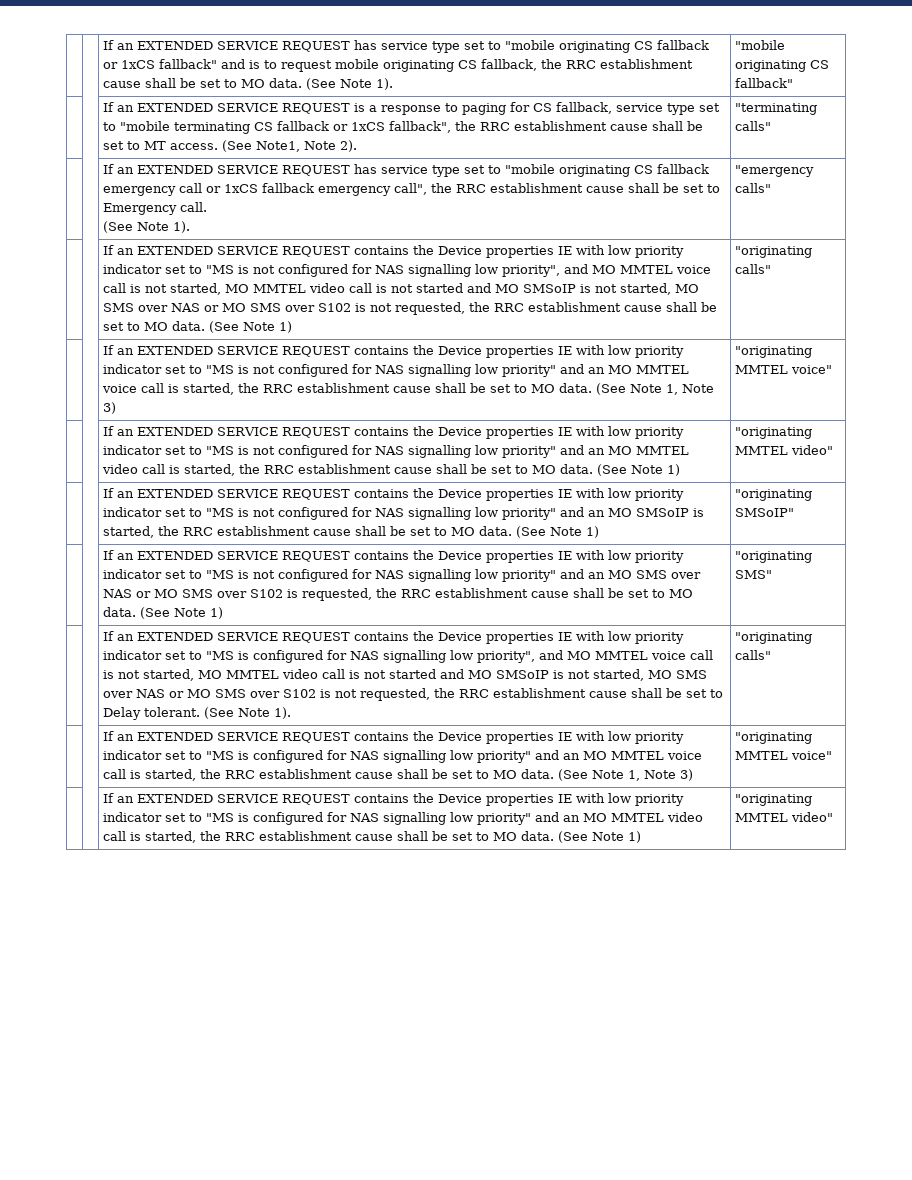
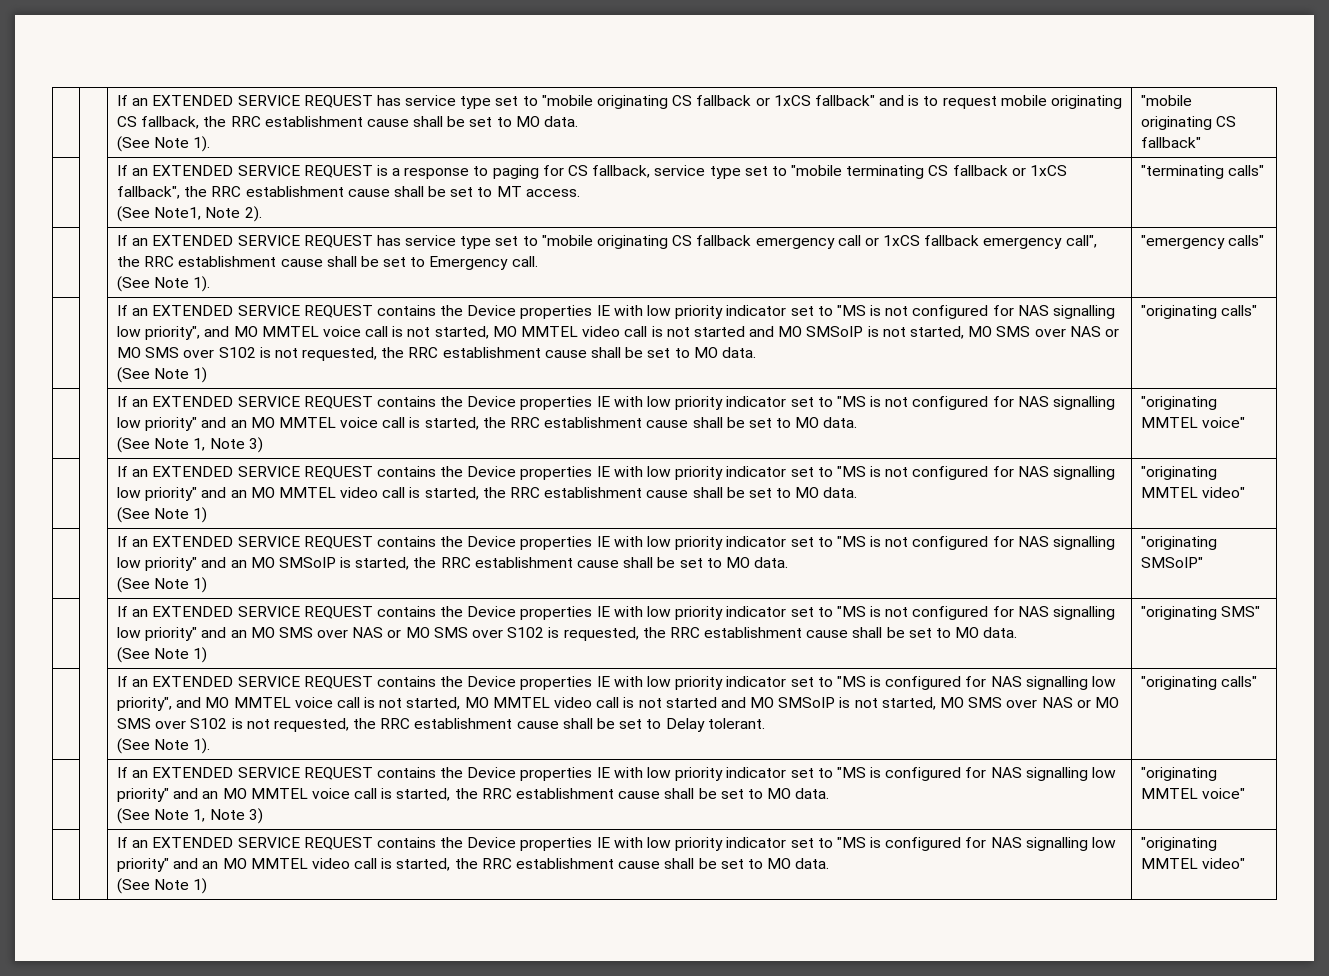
(303, 83) none -> (578, 121) //
(219, 146) none -> (580, 193) //
(206, 326) none -> (756, 352) //
(593, 388) none -> (858, 422) //
(594, 469) none -> (858, 492) //
(513, 531) none -> (789, 562) //
(137, 612) none -> (1018, 632) //
(201, 712) none -> (765, 723) //
(555, 774) none -> (830, 793) //
(555, 836) none -> (830, 863) //

